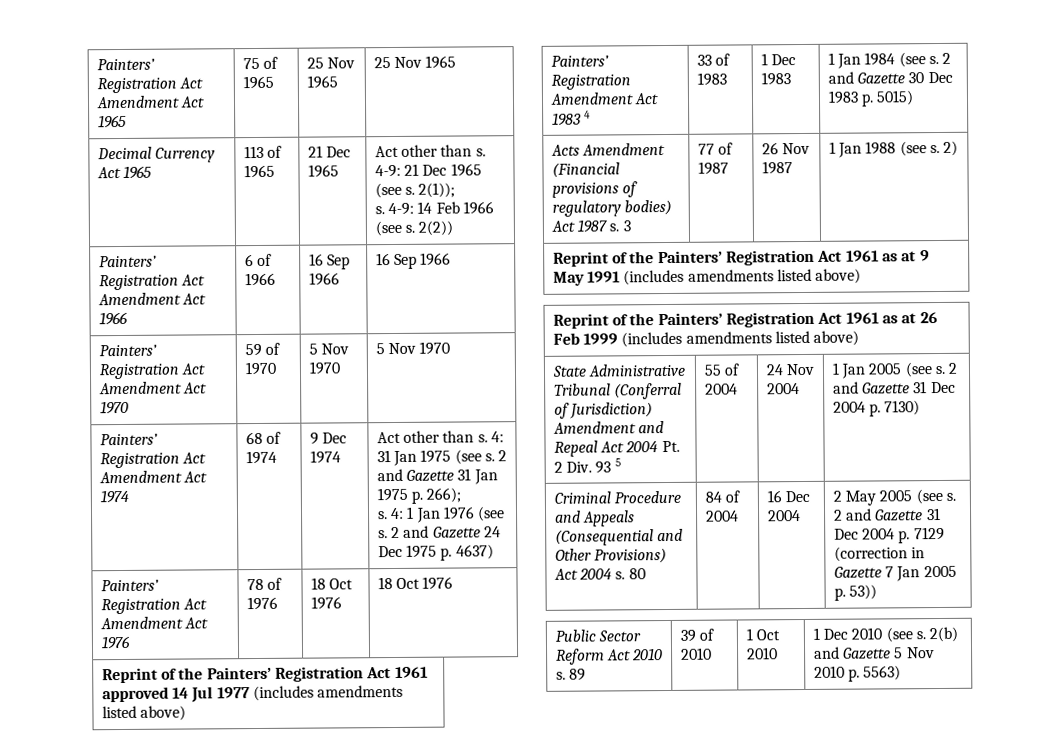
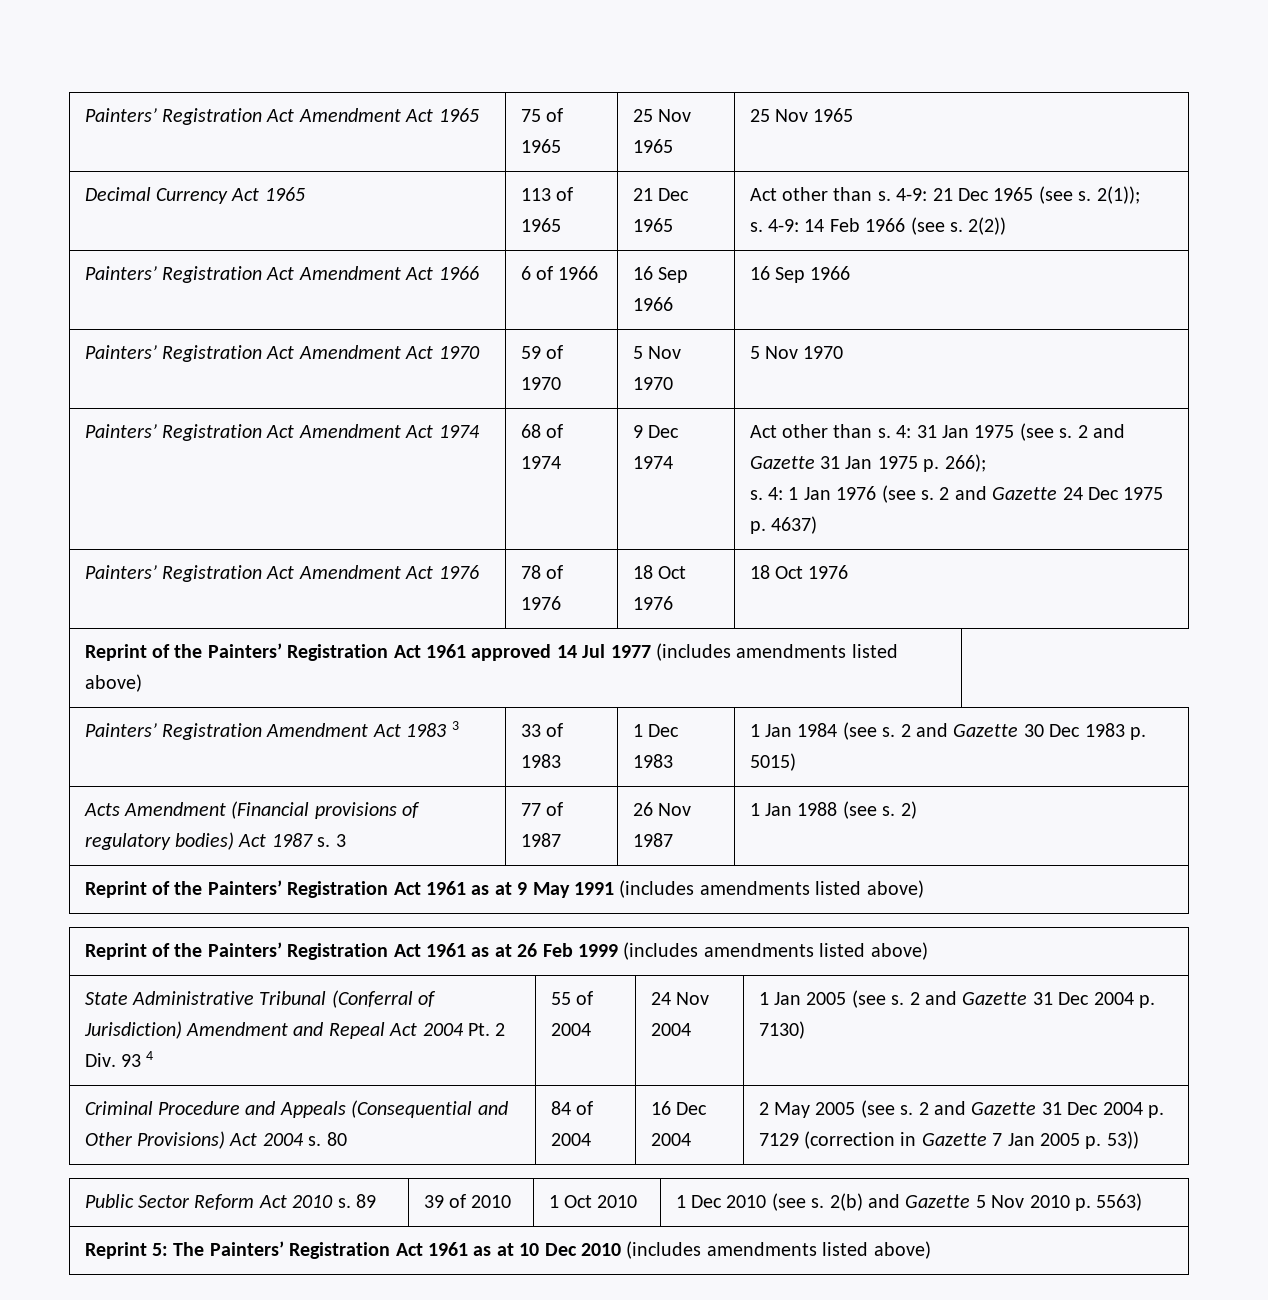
[583,110,591,119] 4 -> [451,721,459,730] 3
[614,458,621,467] 5 -> [146,1051,154,1060] 4
(902, 673) none -> [84,1241,931,1259] // Reprint 5: The Painters’ Registration Act 1961 as at 10 Dec 2010 (includes amendments listed above)

